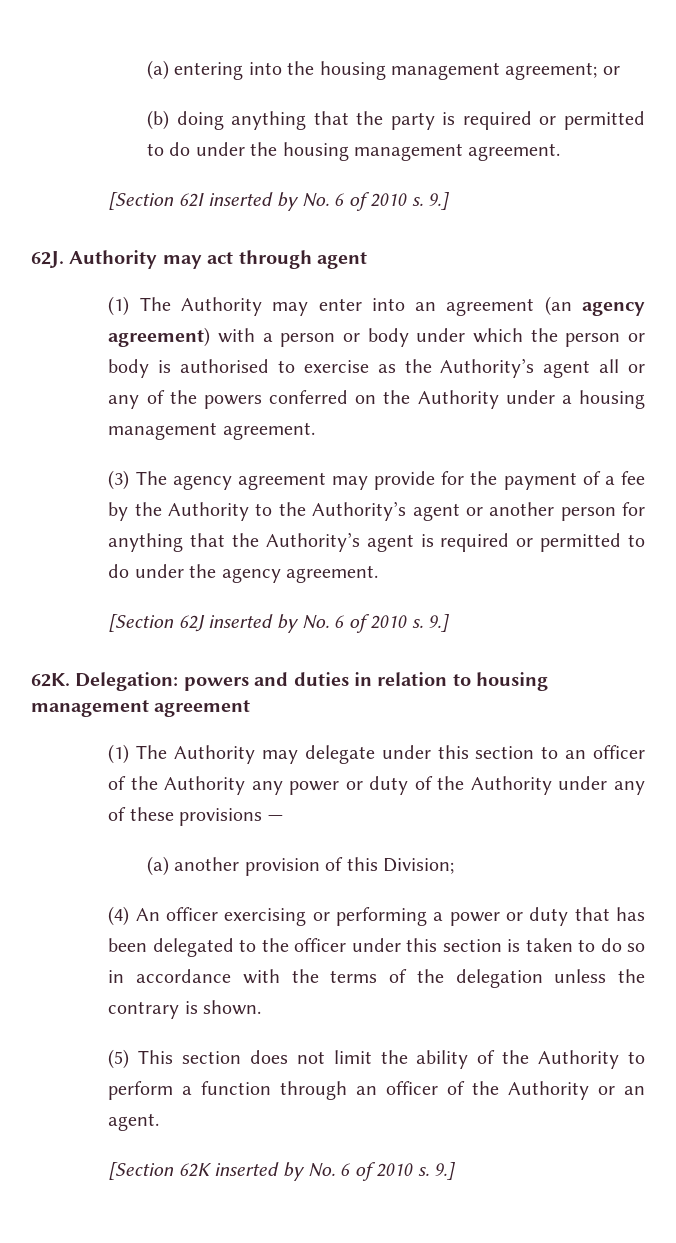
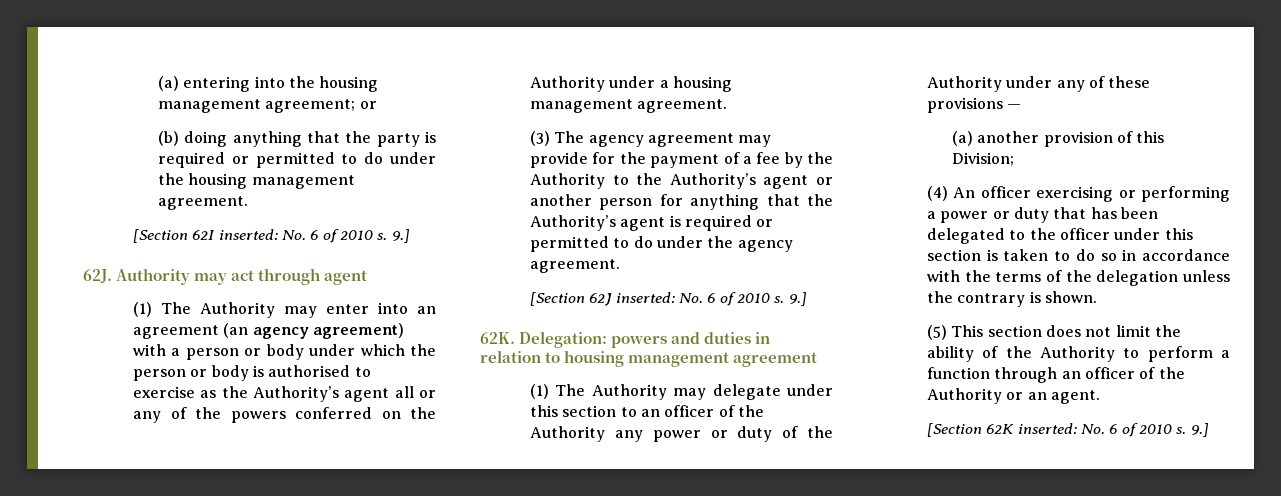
[208,192,299,211] inserted by -> [218,229,278,240] inserted:
[208,614,299,633] inserted by -> [615,292,675,303] inserted:
[214,1162,305,1181] inserted by -> [1017,423,1077,434] inserted:

